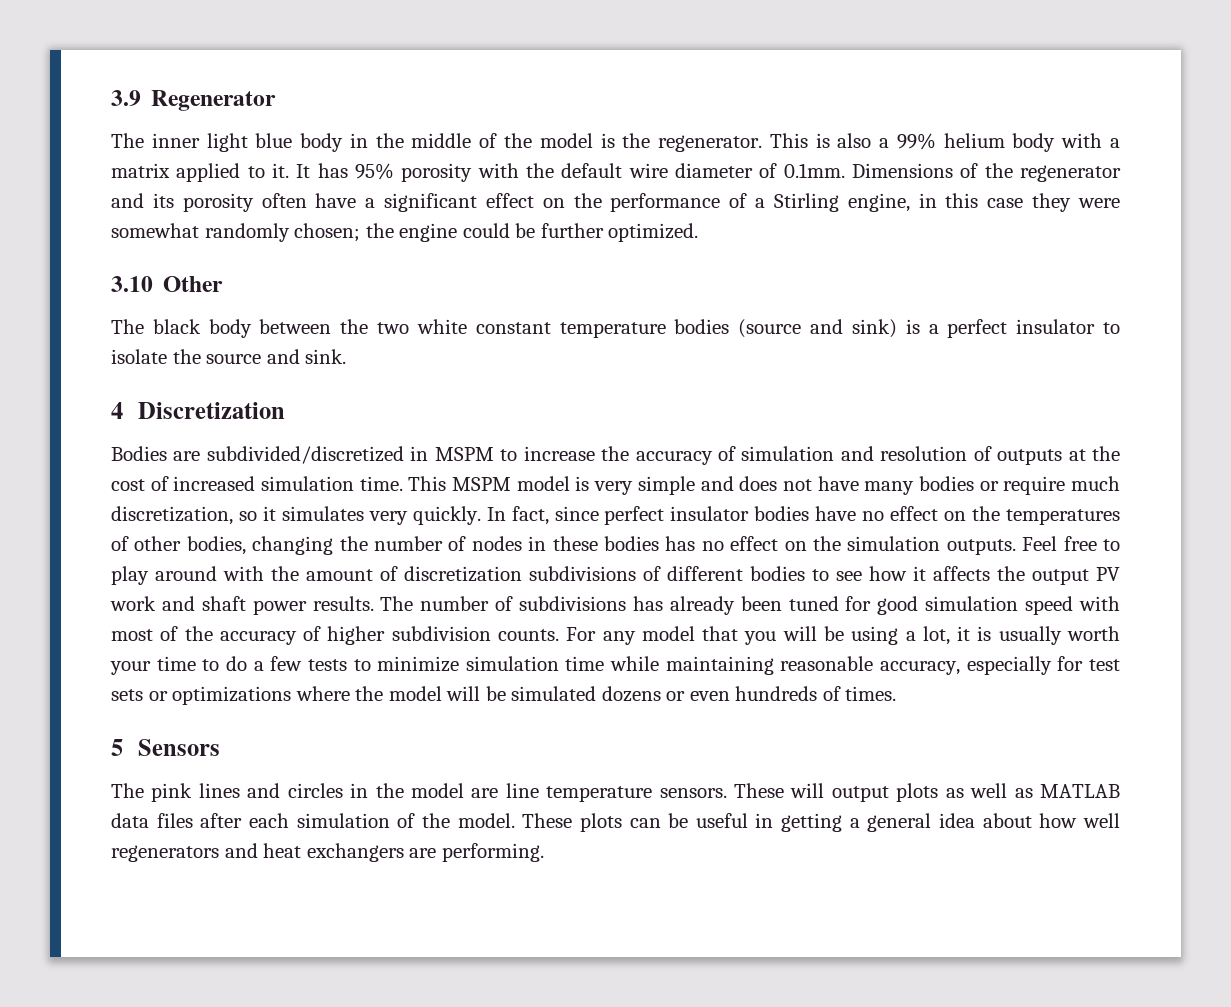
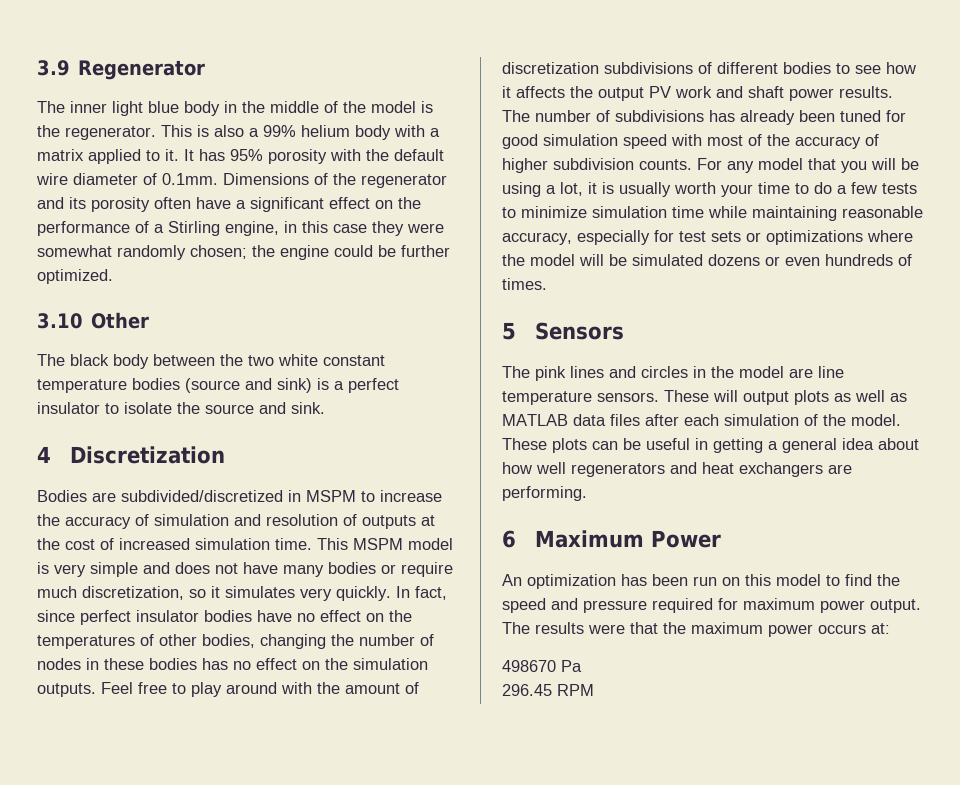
(544, 852) none -> [502,530,721,548] [502,574,900,589] [502,598,921,613] [502,622,890,637] [502,660,582,672] [502,684,594,696] // 6 Maximum Power // An optimization has been run on this model to find the speed and pressure required for maximum power output. The results were that the maximum power occurs at: // 498670 Pa // 296.45 RPM

